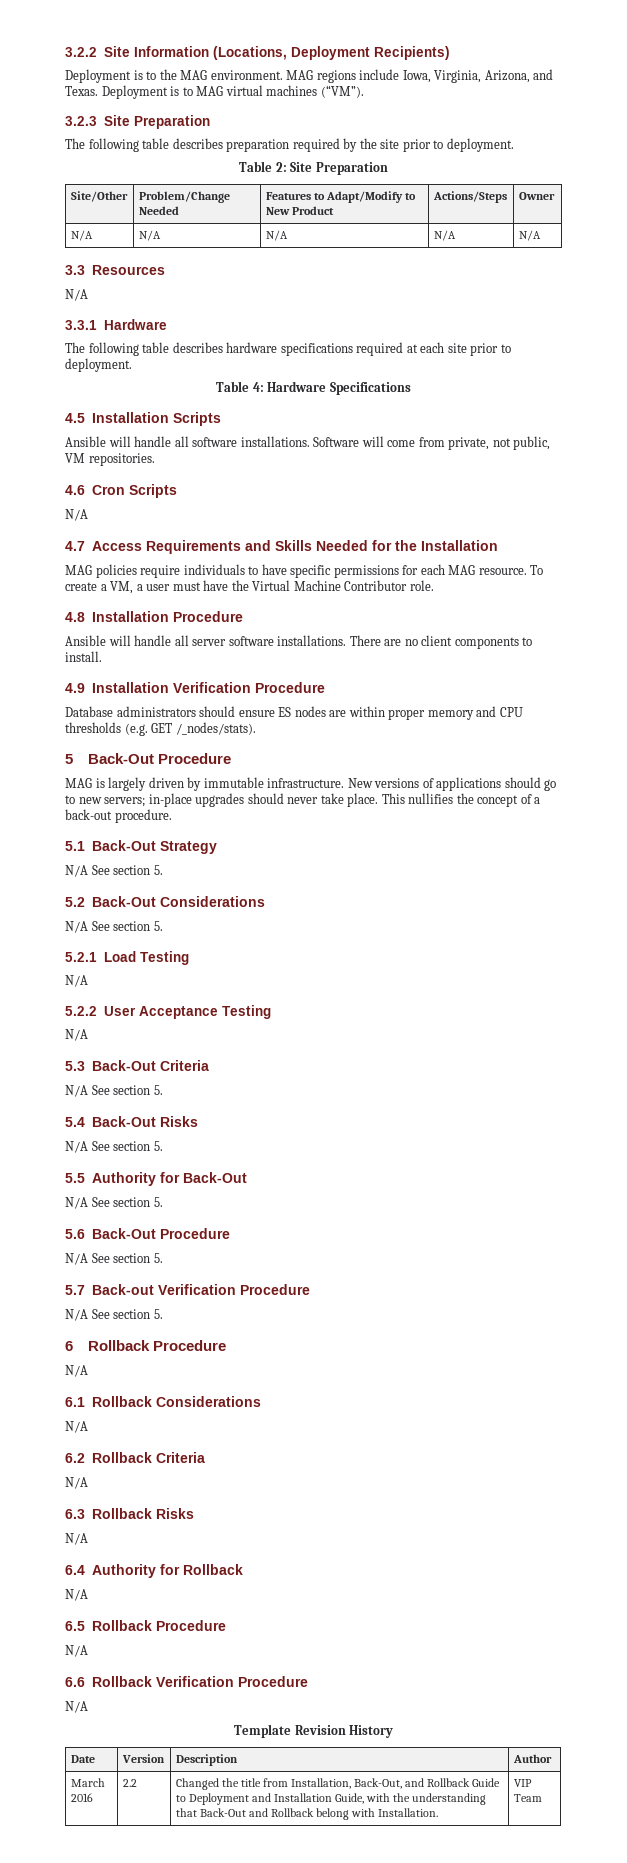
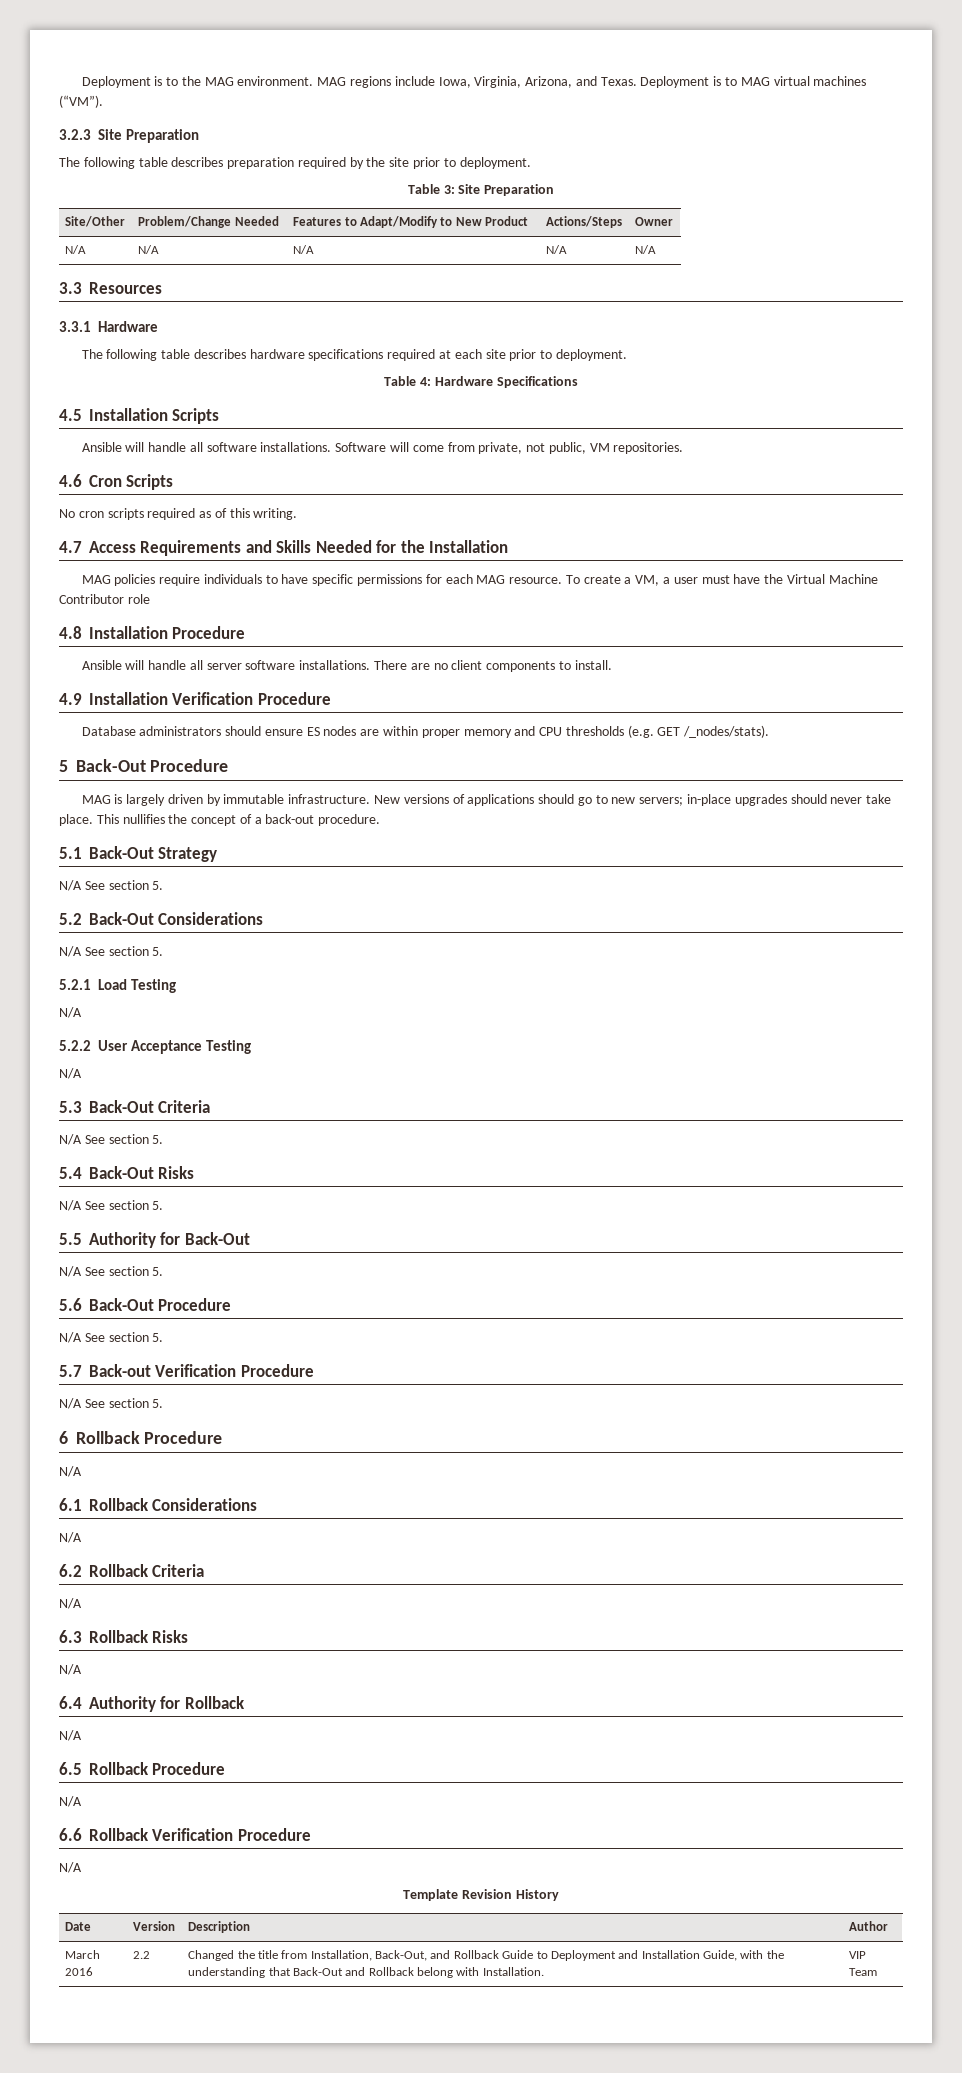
[65,46,450,60] 3.2.2 Site Information (Locations, Deployment Recipients) // -> (81, 82) none
[275,162,287,172] 2: -> [443,185,455,194] 3:
[65,289,88,301] // N/A -> (162, 288) none
[65,509,88,521] N/A -> [59,508,298,520] No cron scripts required as of this writing.
[409,580,434,591] role. -> [127,594,150,604] role

